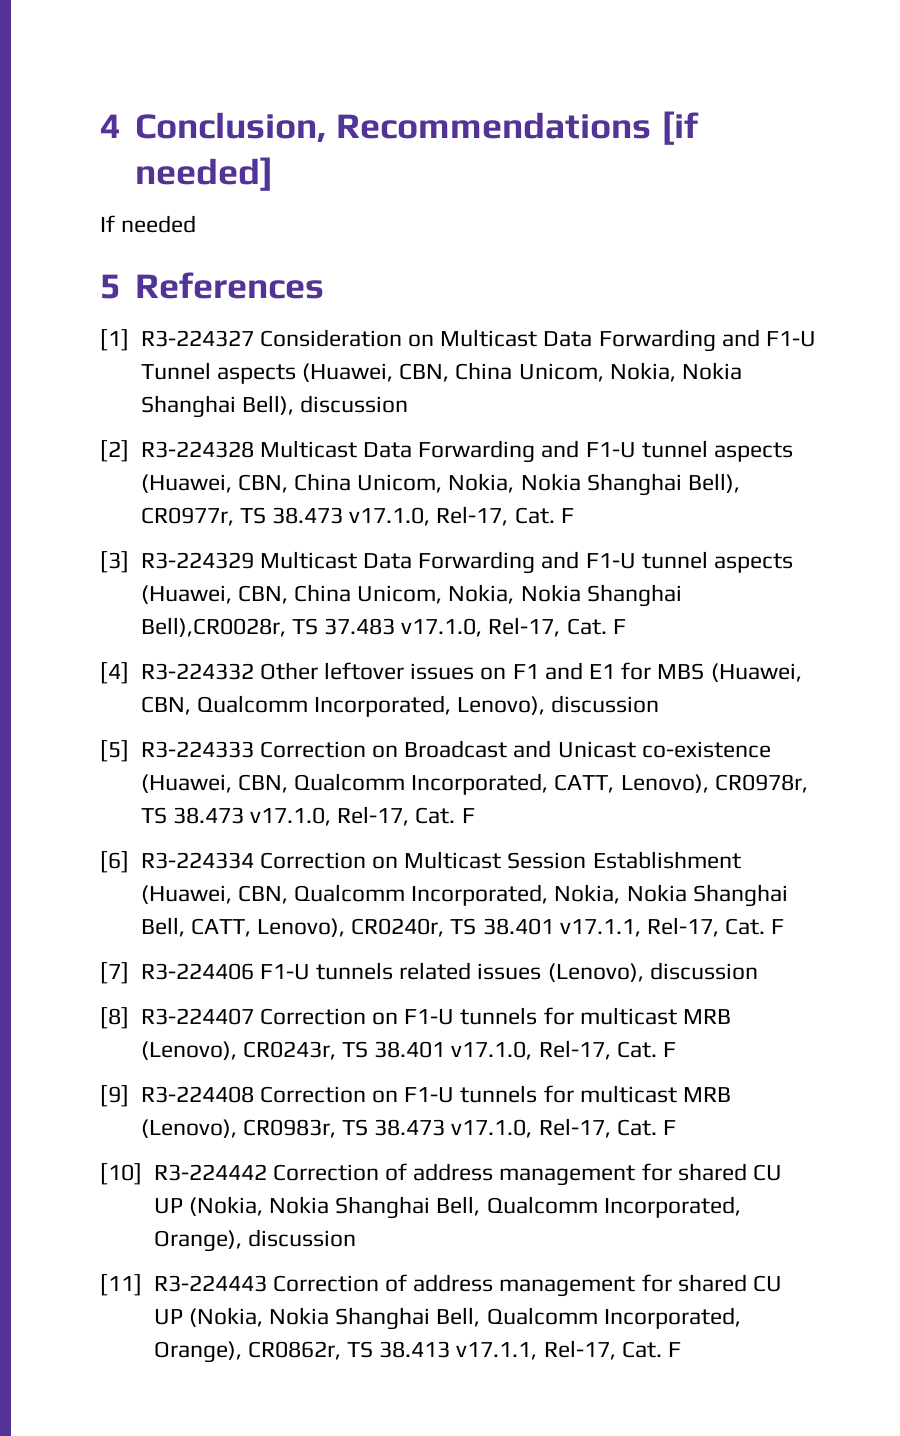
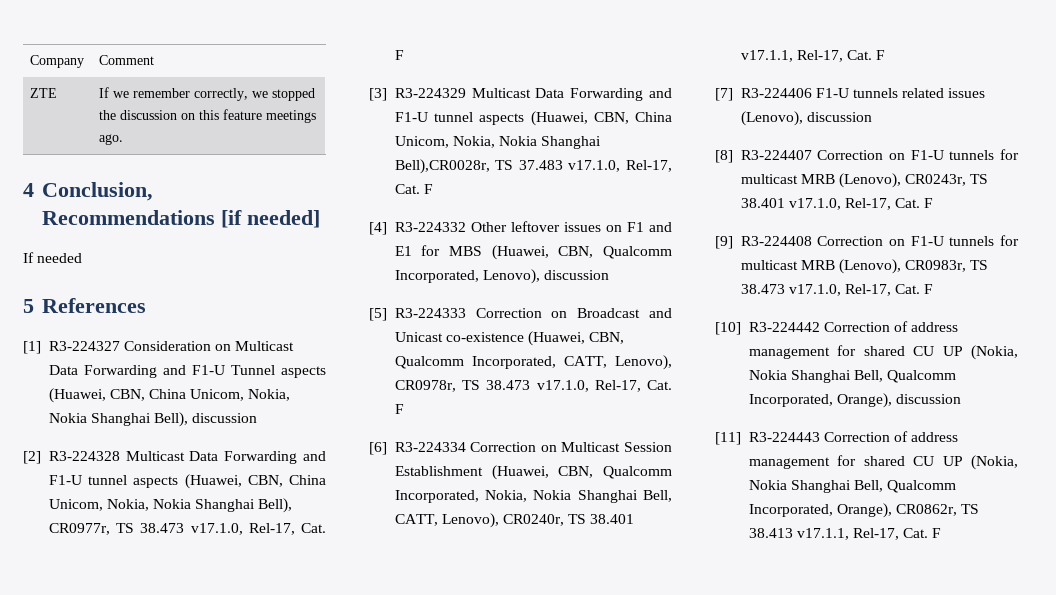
(100, 126) none -> [30,55,85,68] [99,55,155,65] [30,88,58,98] [99,87,316,101] [99,109,317,123] [99,134,124,145] Company | Comment // ZTE | If we remember correctly, we stopped the discussion on this feature meetings ago. //

